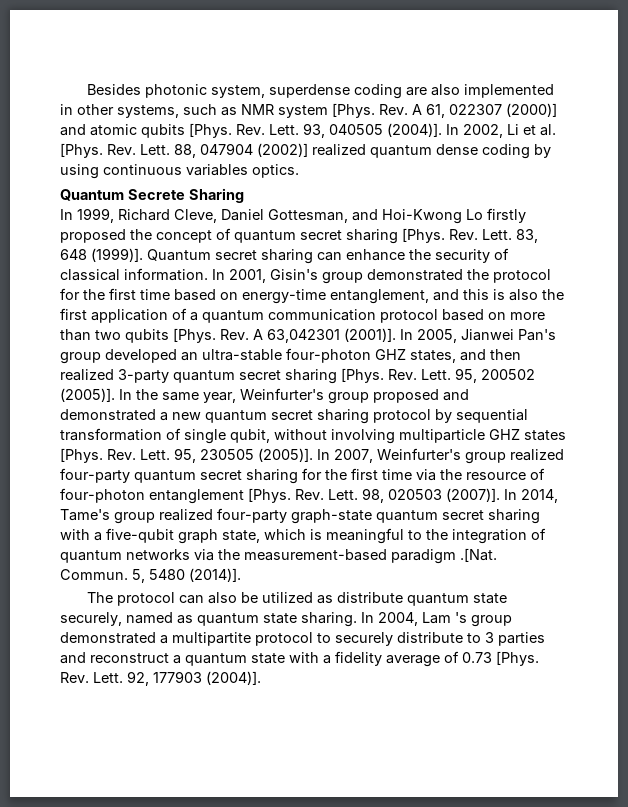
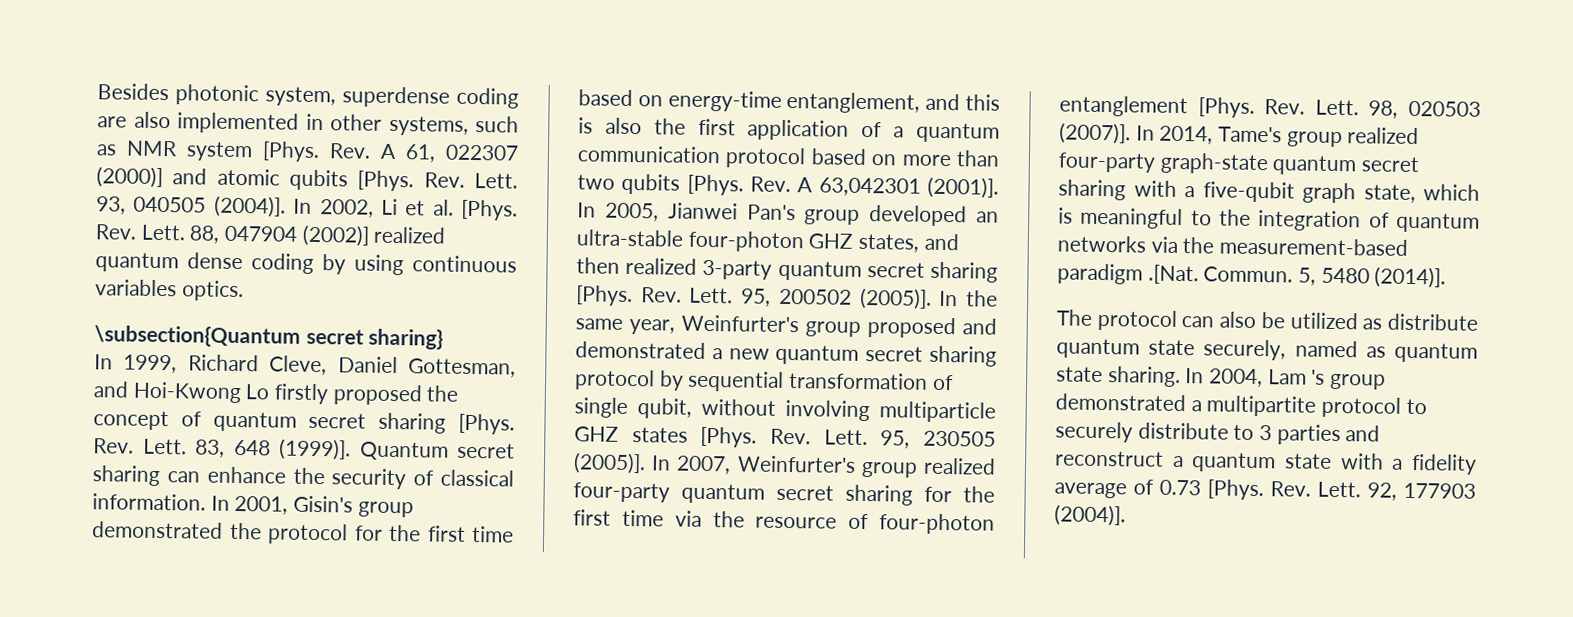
[60,188,244,203] Quantum Secrete Sharing -> [94,325,444,350] \subsection{Quantum secret sharing}

